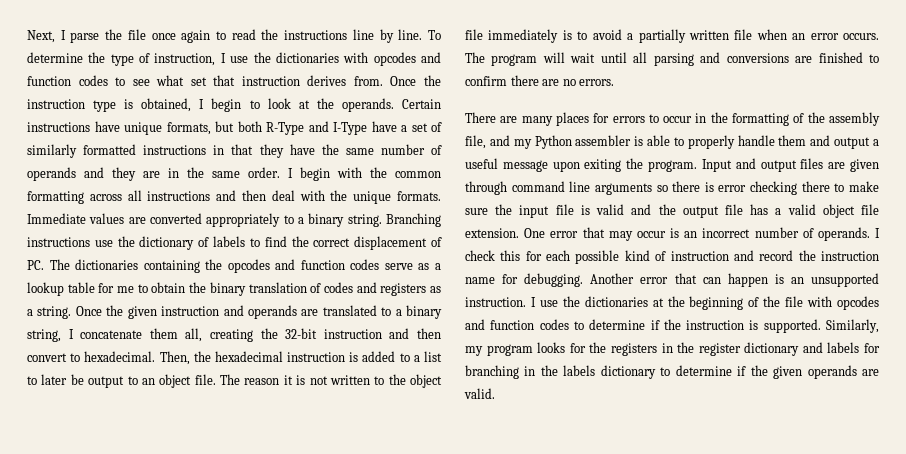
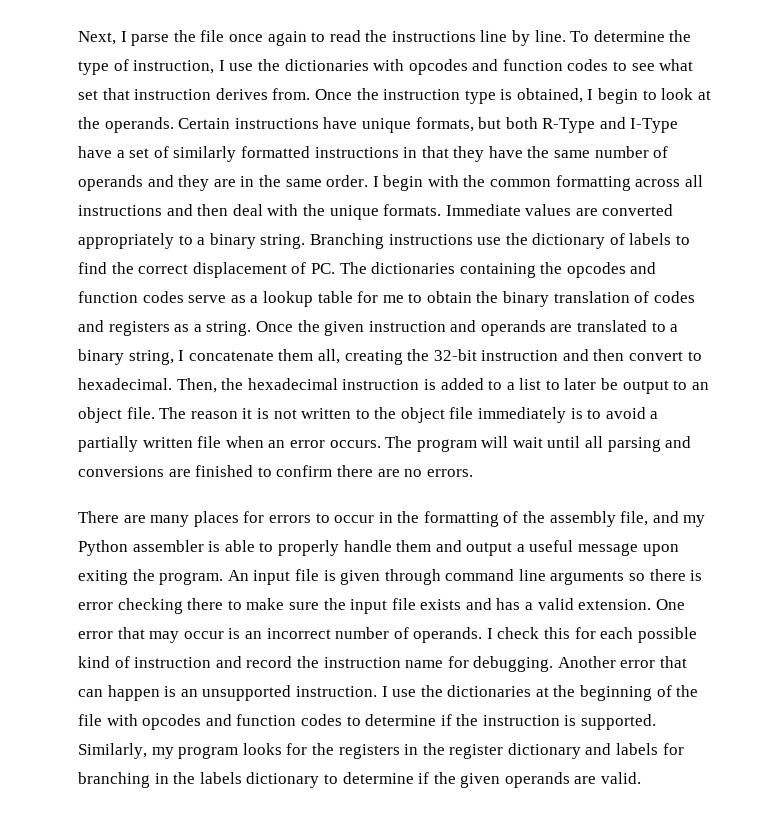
[701,158,846,172] Input and output files are -> [227,569,336,585] An input file is
[580,204,743,218] is valid and the output file -> [420,598,492,610] exists and
[822,204,879,218] object file -> (574, 604) none

